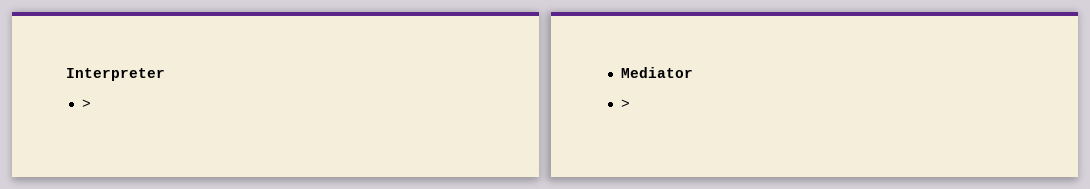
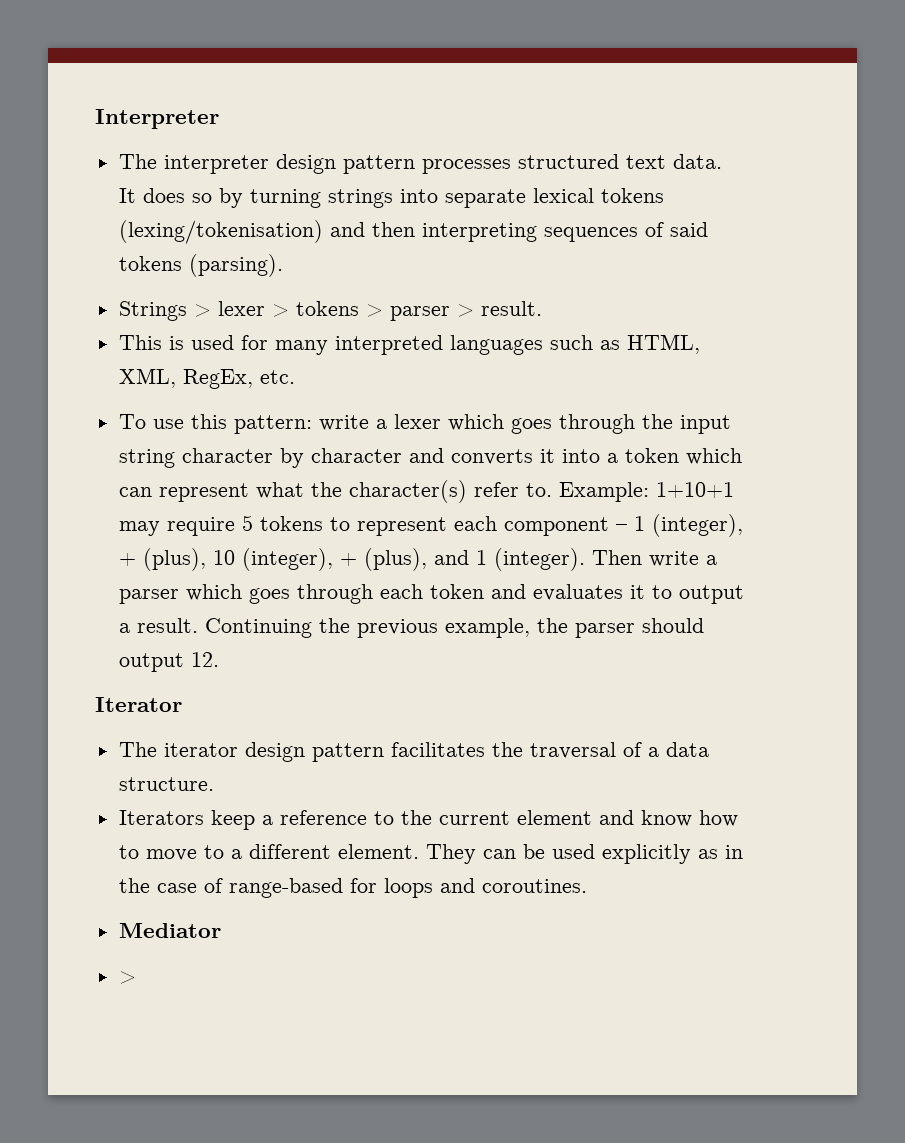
[81,99,91,108] > -> [118,154,722,174] [118,188,664,208] [118,220,708,244] [118,254,283,277] [118,301,542,321] [118,334,700,355] [118,368,295,389] [118,414,731,434] [118,448,742,468] [118,480,734,503] [118,514,743,537] [118,548,717,571] [118,584,744,604] [118,618,704,638] [118,652,219,672] [95,697,182,712] [118,742,709,762] [118,777,214,791] [118,810,738,830] [118,844,743,864] [118,878,587,898] The interpreter design pattern processes structured text data. It does so by turning strings into separate lexical tokens (lexing/tokenisation) and then interpreting sequences of said tokens (parsing). // Strings > lexer > tokens > parser > result. // This is used for many interpreted languages such as HTML, XML, RegEx, etc. // To use this pattern: write a lexer which goes through the input string character by character and converts it into a token which can represent what the character(s) refer to. Example: 1+10+1 may require 5 tokens to represent each component – 1 (integer), + (plus), 10 (integer), + (plus), and 1 (integer). Then write a parser which goes through each token and evaluates it to output a result. Continuing the previous example, the parser should output 12. // Iterator // The iterator design pattern facilitates the traversal of a data structure. // Iterators keep a reference to the current element and know how to move to a different element. They can be used explicitly as in the case of range-based for loops and coroutines.

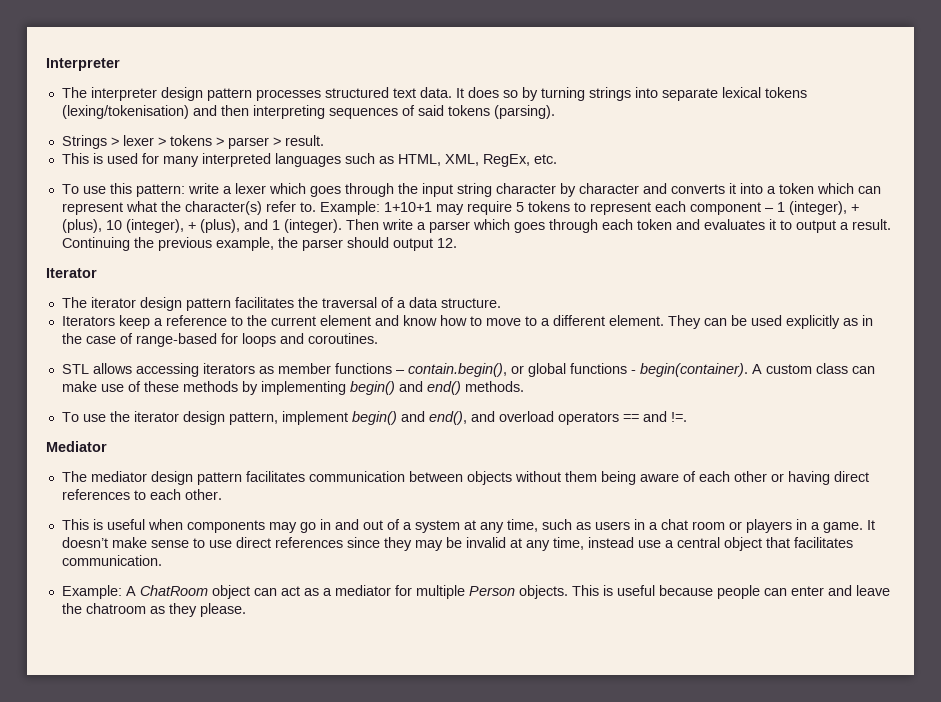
[118,923,221,938] [118,971,136,984] Mediator // > -> [61,363,875,377] [61,381,524,395] [61,411,687,425] [46,441,107,452] [61,471,869,485] [61,489,222,500] [61,519,875,533] [61,537,853,551] [61,555,162,566] [61,585,890,599] [61,603,246,617] STL allows accessing iterators as member functions – contain.begin(), or global functions - begin(container). A custom class can make use of these methods by implementing begin() and end() methods. // To use the iterator design pattern, implement begin() and end(), and overload operators == and !=. // Mediator // The mediator design pattern facilitates communication between objects without them being aware of each other or having direct references to each other. // This is useful when components may go in and out of a system at any time, such as users in a chat room or players in a game. It doesn’t make sense to use direct references since they may be invalid at any time, instead use a central object that facilitates communication. // Example: A ChatRoom object can act as a mediator for multiple Person objects. This is useful because people can enter and leave the chatroom as they please.

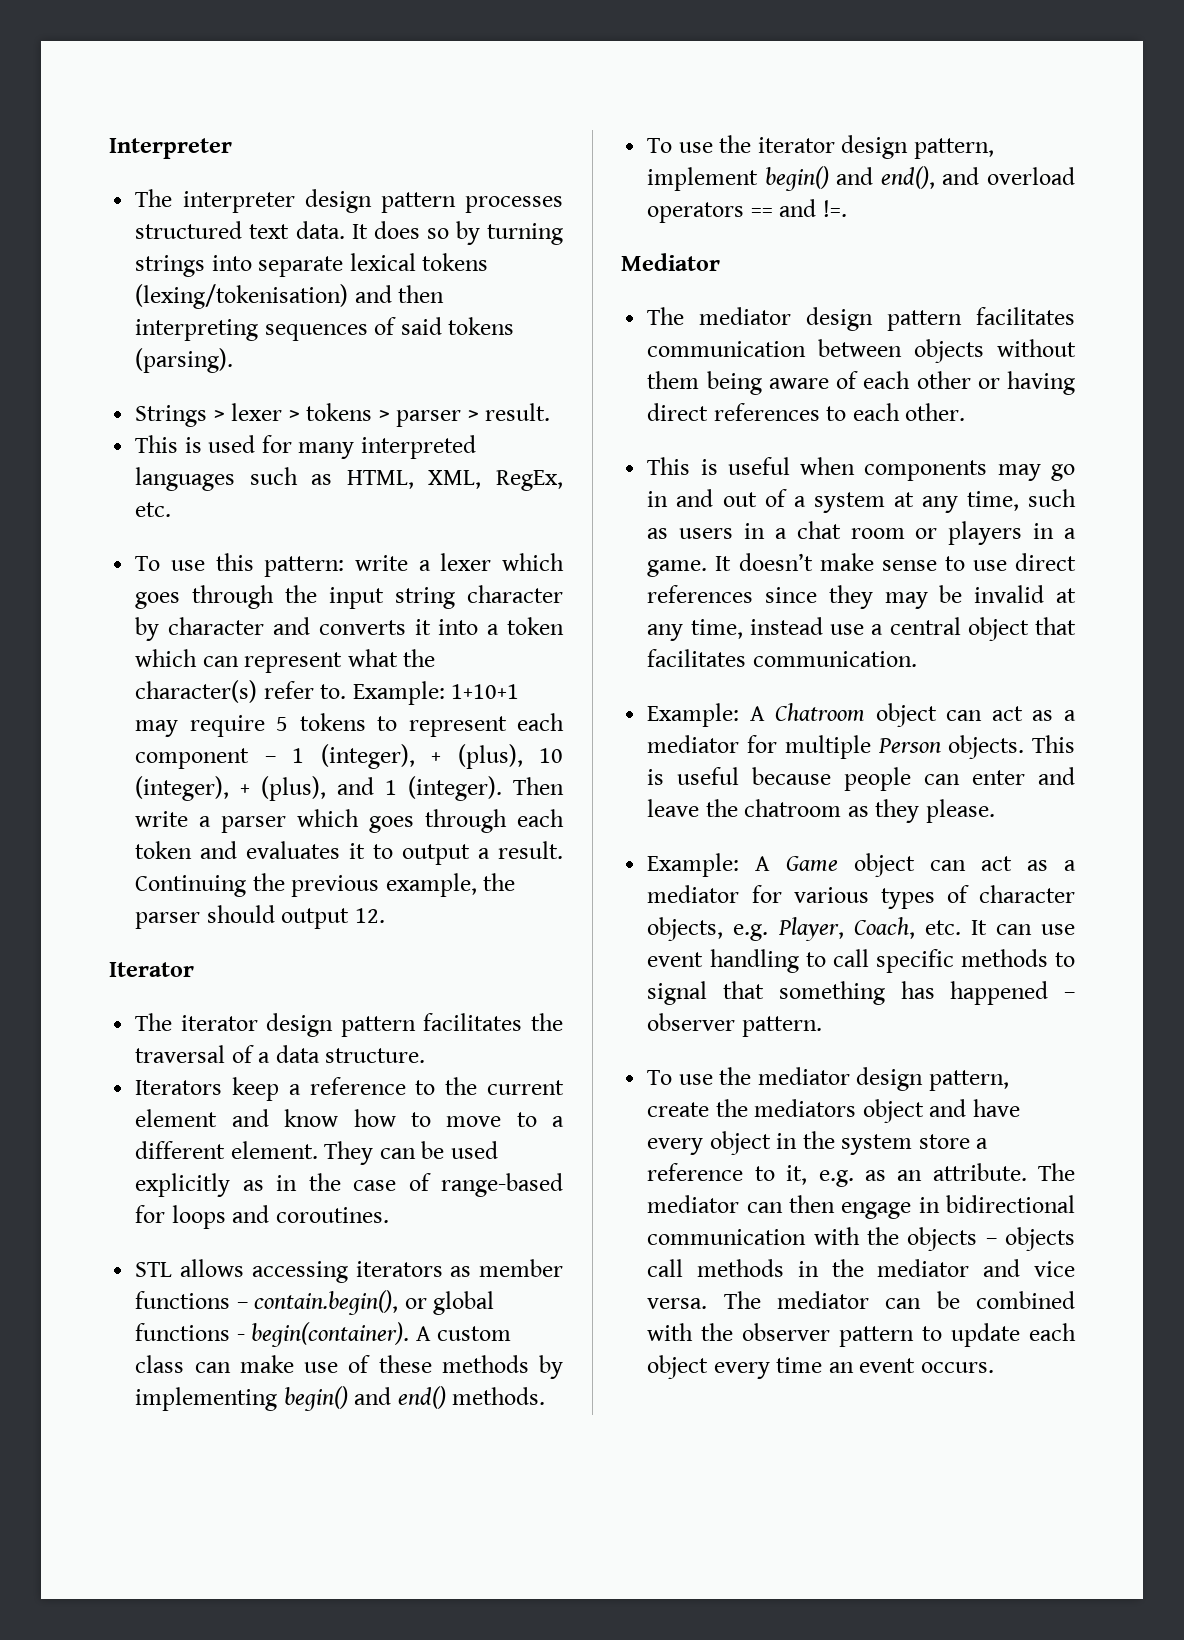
[139,585,208,596] ChatRoom -> [775,703,866,721] Chatroom
(246, 610) none -> [647,853,1076,877] [647,885,1075,909] [647,917,1075,941] [647,949,1075,973] [647,981,1075,1005] [647,1013,822,1037] [647,1067,1009,1091] [647,1099,1020,1123] [647,1131,989,1155] [647,1163,1075,1187] [647,1195,1075,1219] [647,1227,1075,1251] [647,1259,1075,1277] [647,1291,1075,1309] [647,1323,1076,1347] [647,1355,994,1379] // Example: A Game object can act as a mediator for various types of character objects, e.g. Player, Coach, etc. It can use event handling to call specific methods to signal that something has happened – observer pattern. // To use the mediator design pattern, create the mediators object and have every object in the system store a reference to it, e.g. as an attribute. The mediator can then engage in bidirectional communication with the objects – objects call methods in the mediator and vice versa. The mediator can be combined with the observer pattern to update each object every time an event occurs.

